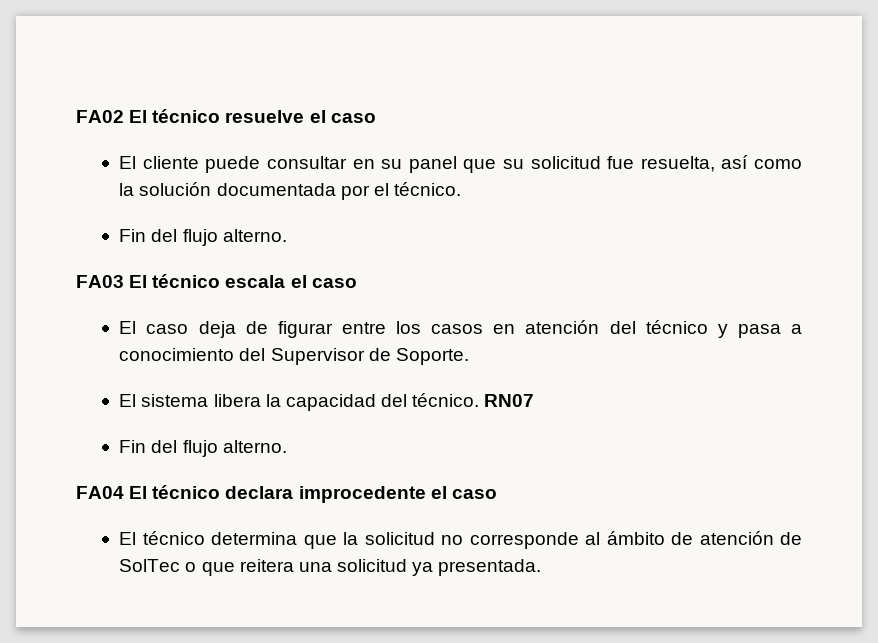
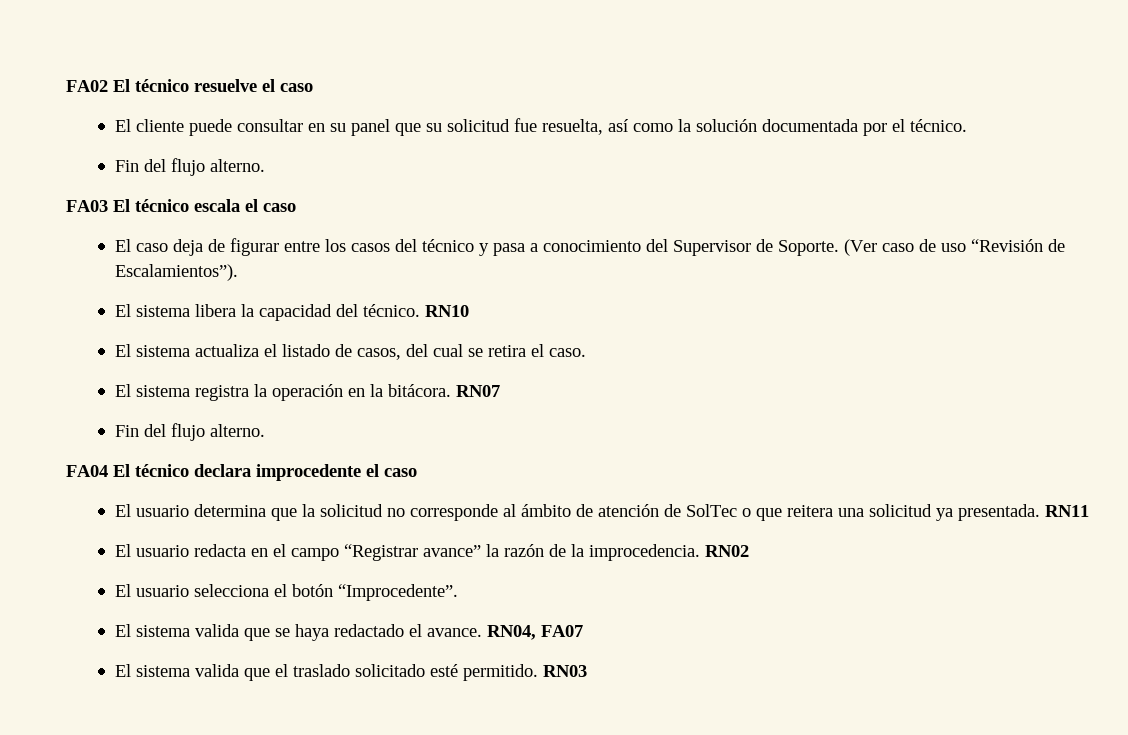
[493,320,600,334] en atención -> (391, 247) none
(469, 356) none -> [844,239,1066,256] [115,264,239,281] (Ver caso de uso “Revisión de Escalamientos”).
(480, 400) none -> [425,305,470,317] [115,344,587,360] [115,384,452,401] RN10 // El sistema actualiza el listado de casos, del cual se retira el caso. // El sistema registra la operación en la bitácora.
[142,531,205,545] técnico -> [136,505,190,517] usuario
(542, 567) none -> [1045,505,1090,517] [115,544,750,561] [115,584,459,601] [115,624,584,641] [115,664,588,681] RN11 // El usuario redacta en el campo “Registrar avance” la razón de la improcedencia. RN02 // El usuario selecciona el botón “Improcedente”. // El sistema valida que se haya redactado el avance. RN04, FA07 // El sistema valida que el traslado solicitado esté permitido. RN03

